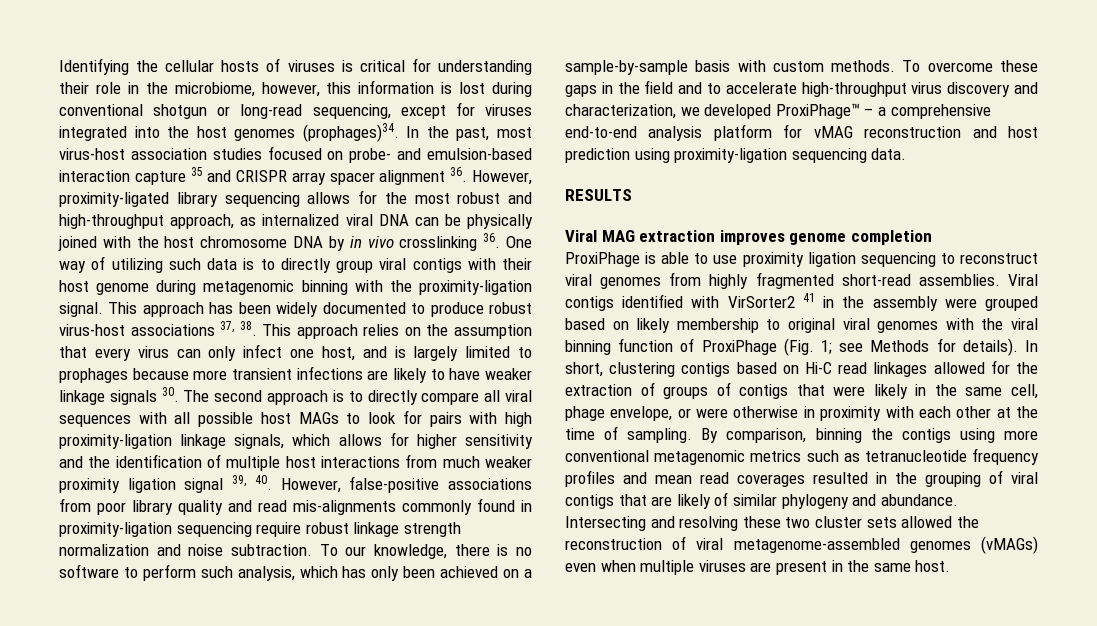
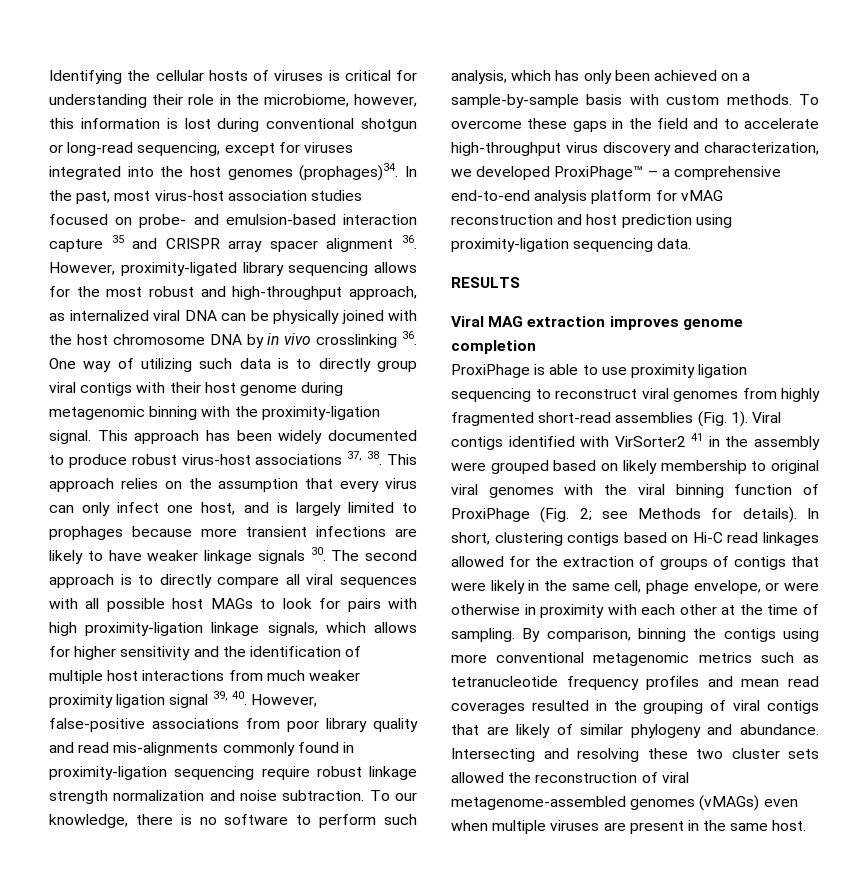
[918,274,1000,286] assemblies. -> [615,411,748,427] assemblies (Fig. 1).
[821,340,832,354] 1; -> [579,508,592,521] 2;

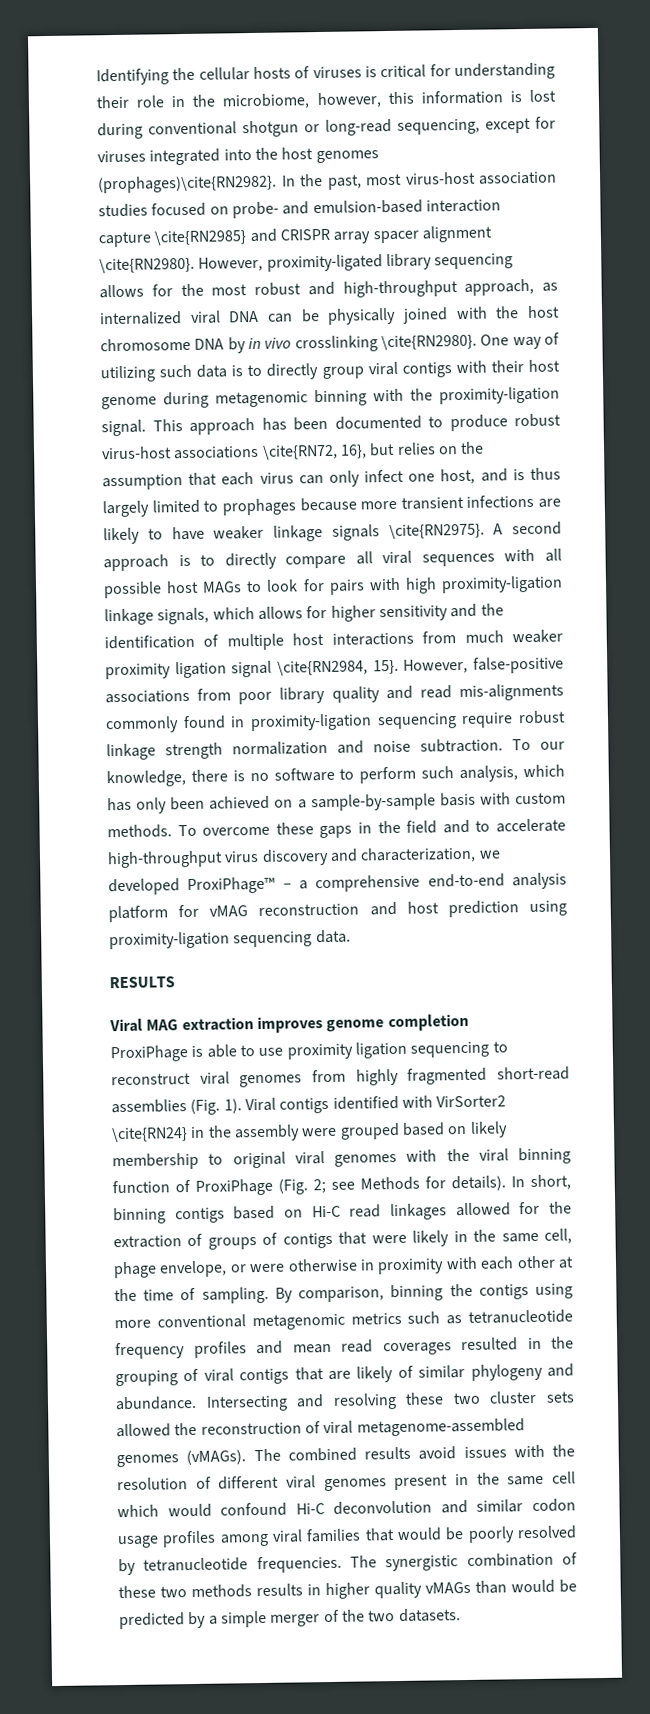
[299,163,399,181] (prophages)34. -> [98,174,277,194] (prophages)\cite{RN2982}.
[111,235,124,243] 35 -> [154,230,248,246] \cite{RN2985}
[401,235,417,249] 36. -> [99,257,195,274] \cite{RN2980}.
[402,331,417,345] 36. -> [381,334,477,351] \cite{RN2980}.
[278,430,323,444] widely -> (328, 423) none
[347,451,417,465] [49,478,114,492] 37, 38. This approach -> [261,442,396,460] \cite{RN72, 16}, but
[340,480,380,492] every -> [221,471,255,486] each
(288, 507) none -> [530,467,561,480] thus
[310,547,360,561] 30. The -> [388,523,504,540] \cite{RN2975}. A
[212,691,247,705] 39, 40. -> [277,659,399,676] \cite{RN2984, 15}.
[691,433,704,441] 41 -> [111,1127,188,1143] \cite{RN24}
[494,532,563,546] clustering -> [113,1207,166,1225] binning
[699,795,798,811] [451,820,807,834] (vMAGs) even when multiple viruses are present in the same host. -> [186,1444,575,1466] [117,1471,576,1492] [117,1498,576,1518] [117,1525,577,1549] [118,1552,578,1576] [118,1579,577,1600] [119,1608,461,1630] (vMAGs). The combined results avoid issues with the resolution of different viral genomes present in the same cell which would confound Hi-C deconvolution and similar codon usage profiles among viral families that would be poorly resolved by tetranucleotide frequencies. The synergistic combination of these two methods results in higher quality vMAGs than would be predicted by a simple merger of the two datasets.

